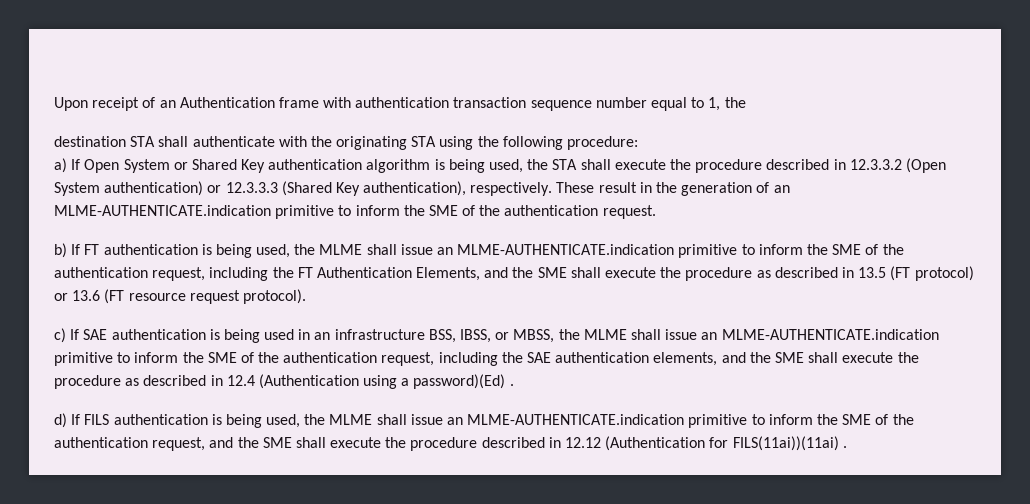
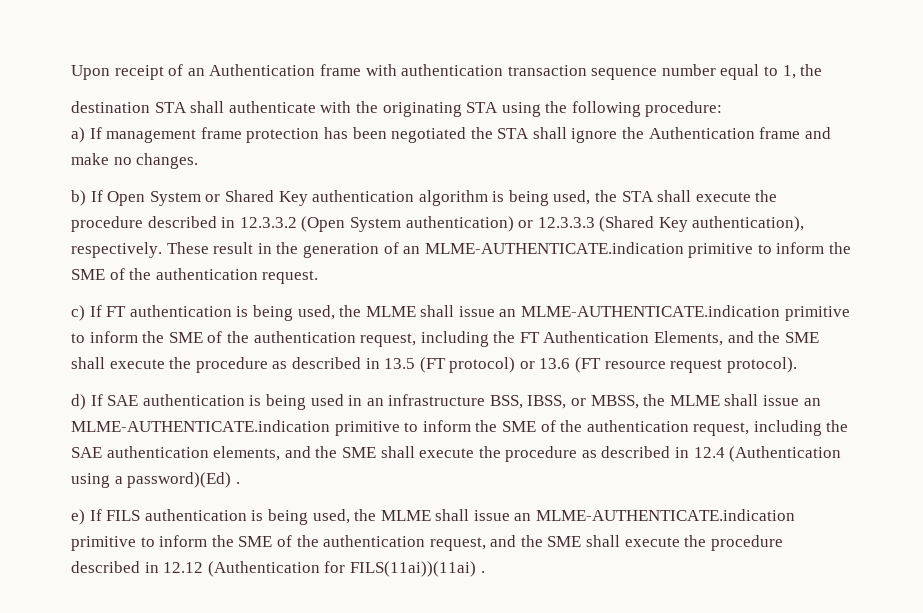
(81, 164) none -> [106,127,831,143] [71,153,199,169] [71,190,103,206] management frame protection has been negotiated the STA shall ignore the Authentication frame and make no changes. // b) If
[54,243,67,258] b) -> [71,305,85,321] c)
[54,328,66,343] c) -> [71,394,86,410] d)
[54,413,67,428] d) -> [71,509,85,525] e)

